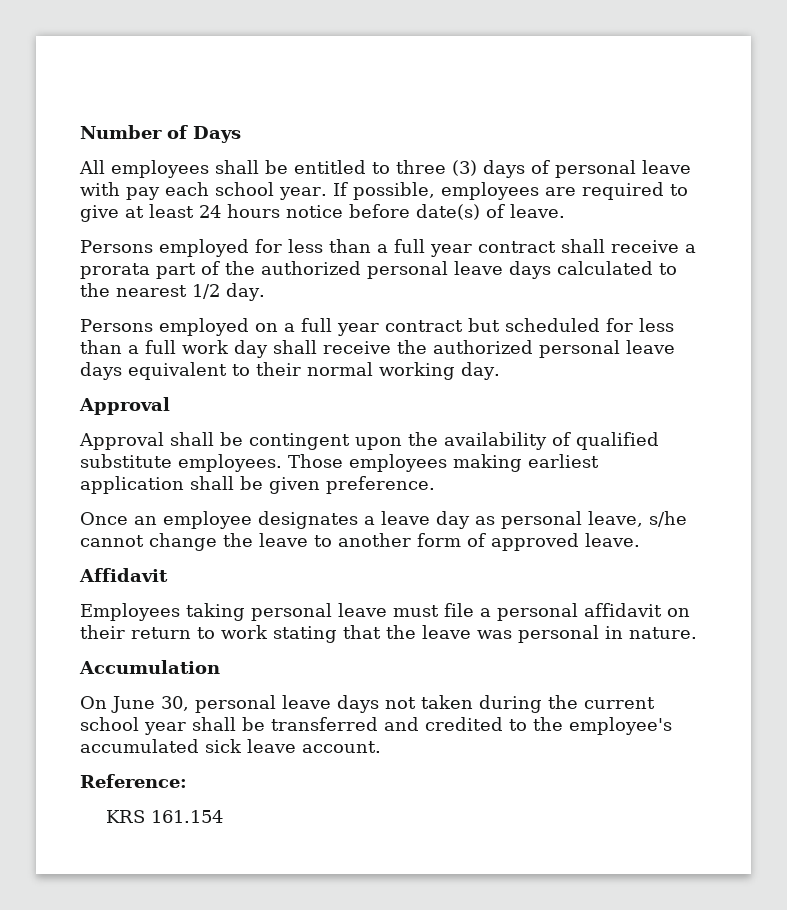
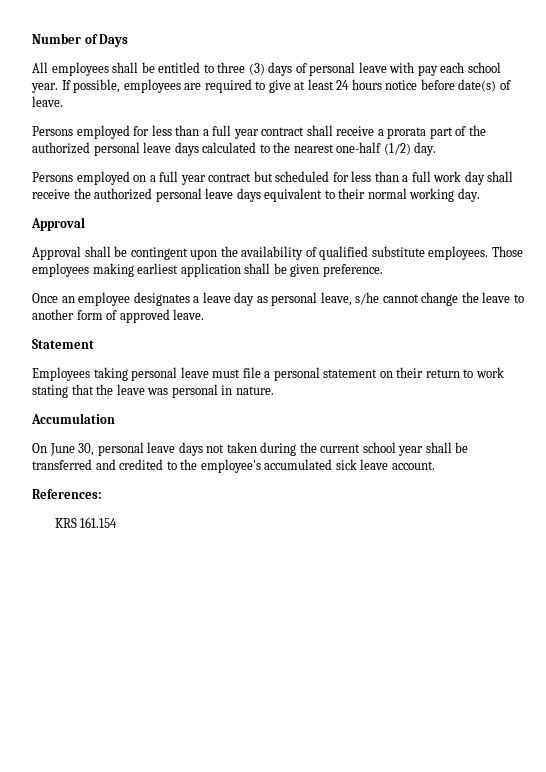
[192,284,220,299] 1/2 -> [336,142,411,155] one-half (1/2)
[79,568,168,582] Affidavit -> [32,339,94,349] Statement
[584,603,662,617] affidavit -> [323,369,378,378] statement
[80,774,187,788] Reference: -> [32,489,102,499] References:

